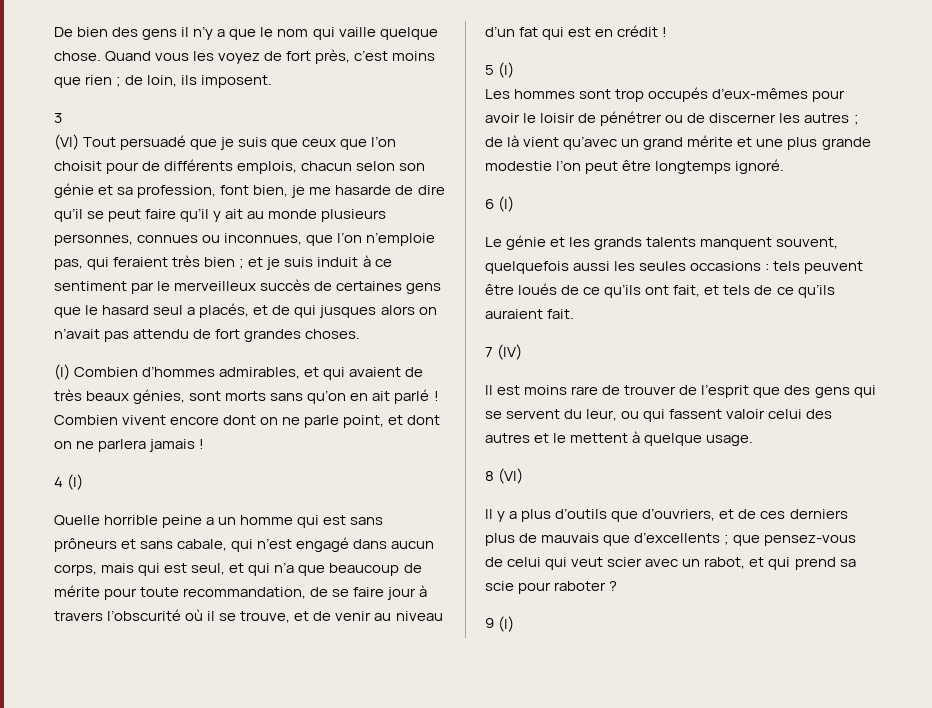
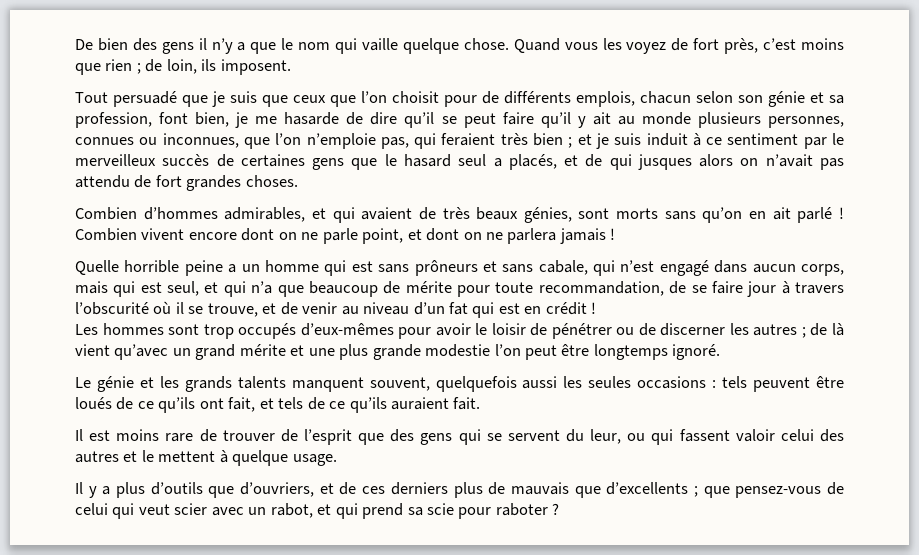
[54,113,62,123] [54,134,79,150] 3 // (VI) -> (291, 67) none
[54,364,70,380] (I) -> (298, 181) none
[54,474,84,490] // 4 (I) -> (616, 234) none
[485,62,515,78] // 5 (I) -> (597, 308) none
[485,196,515,212] // 6 (I) -> (721, 352) none
[485,344,523,360] // 7 (IV) -> (481, 403) none
[485,468,524,484] // 8 (VI) -> (337, 460) none
[485,616,515,632] // 9 (I) -> (560, 509) none

